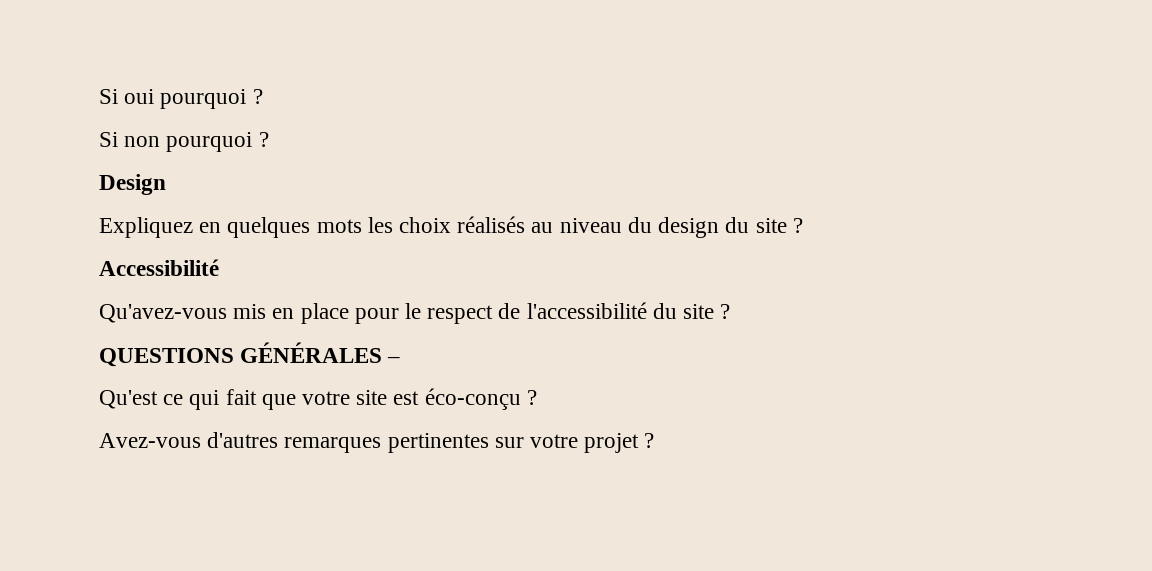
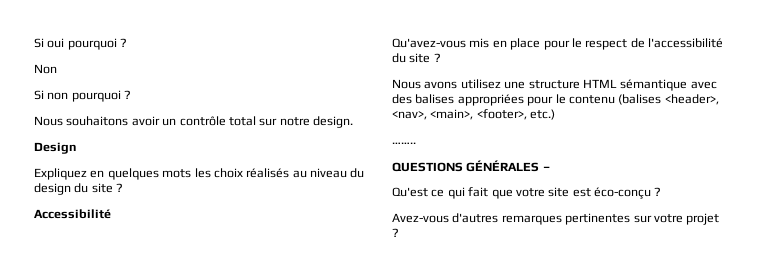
(263, 96) none -> [34,64,57,74] // Non
(269, 139) none -> [34,116,353,128] // Nous souhaitons avoir un contrôle total sur notre design.
(731, 311) none -> [392,79,717,91] [392,94,719,106] [392,109,556,120] [392,142,416,144] // Nous avons utilisez une structure HTML sémantique avec des balises appropriées pour le contenu (balises <header>, <nav>, <main>, <footer>, etc.) // ……..

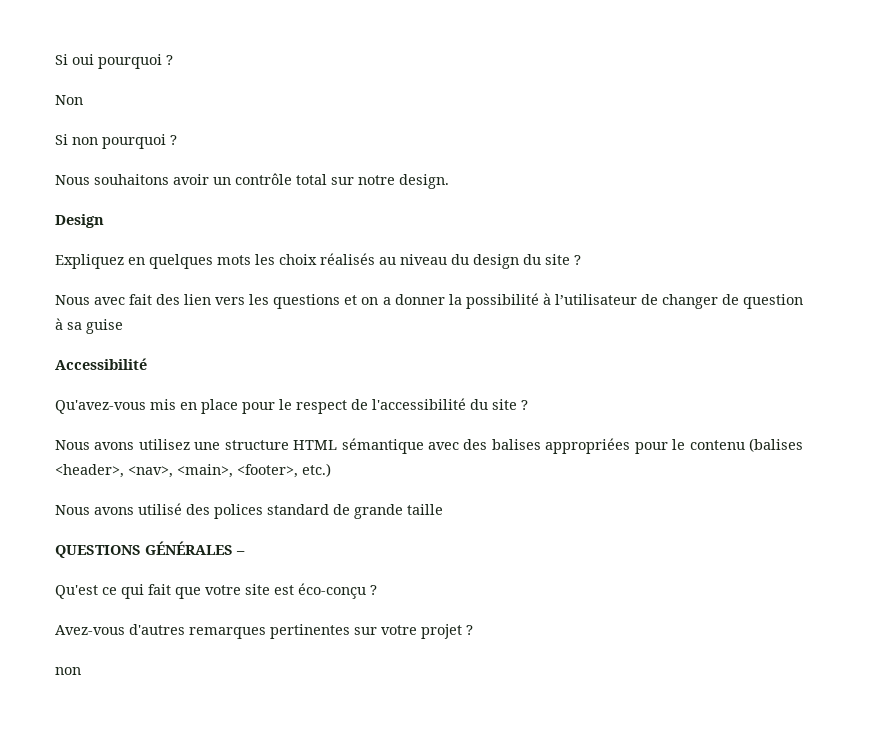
(124, 187) none -> [55,293,803,309] [55,318,123,334] // Nous avec fait des lien vers les questions et on a donner la possibilité à l’utilisateur de changer de question à sa guise
[392,142,416,144] …….. -> [55,503,443,519] Nous avons utilisé des polices standard de grande taille
(399, 232) none -> [55,667,81,675] // non

